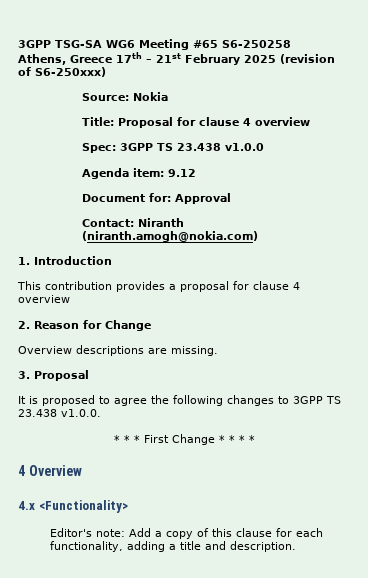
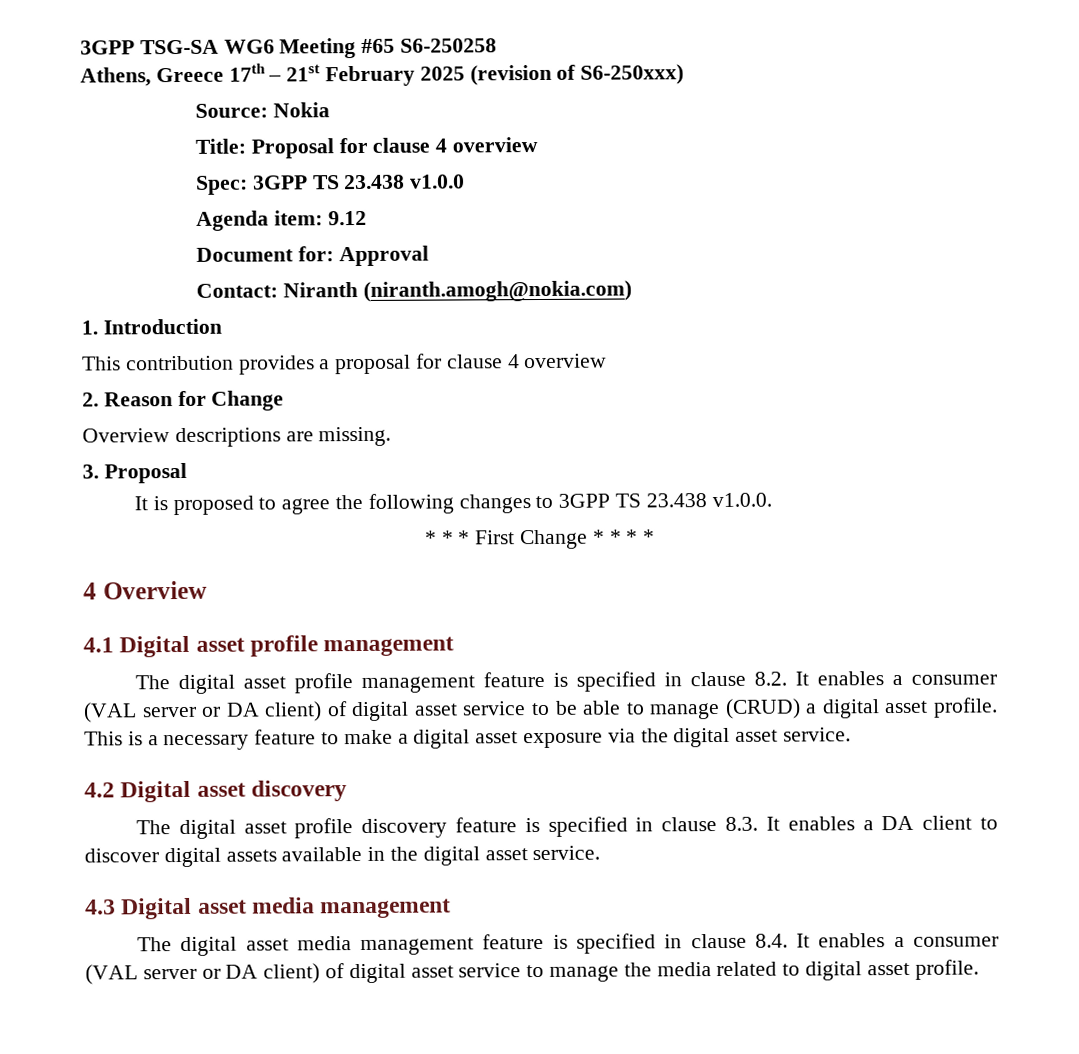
[18,500,128,513] [50,528,324,539] [50,541,297,552] 4.x <Functionality> // Editor's note: Add a copy of this clause for each functionality, adding a title and description. -> [83,635,455,658] [134,671,998,695] [83,697,998,723] [84,727,852,751] [84,780,348,803] [135,815,999,840] [84,845,601,868] [85,897,452,920] [136,933,999,957] [85,959,979,985] 4.1 Digital asset profile management // The digital asset profile management feature is specified in clause 8.2. It enables a consumer (VAL server or DA client) of digital asset service to be able to manage (CRUD) a digital asset profile. This is a necessary feature to make a digital asset exposure via the digital asset service. // 4.2 Digital asset discovery // The digital asset profile discovery feature is specified in clause 8.3. It enables a DA client to discover digital assets available in the digital asset service. // 4.3 Digital asset media management // The digital asset media management feature is specified in clause 8.4. It enables a consumer (VAL server or DA client) of digital asset service to manage the media related to digital asset profile.

